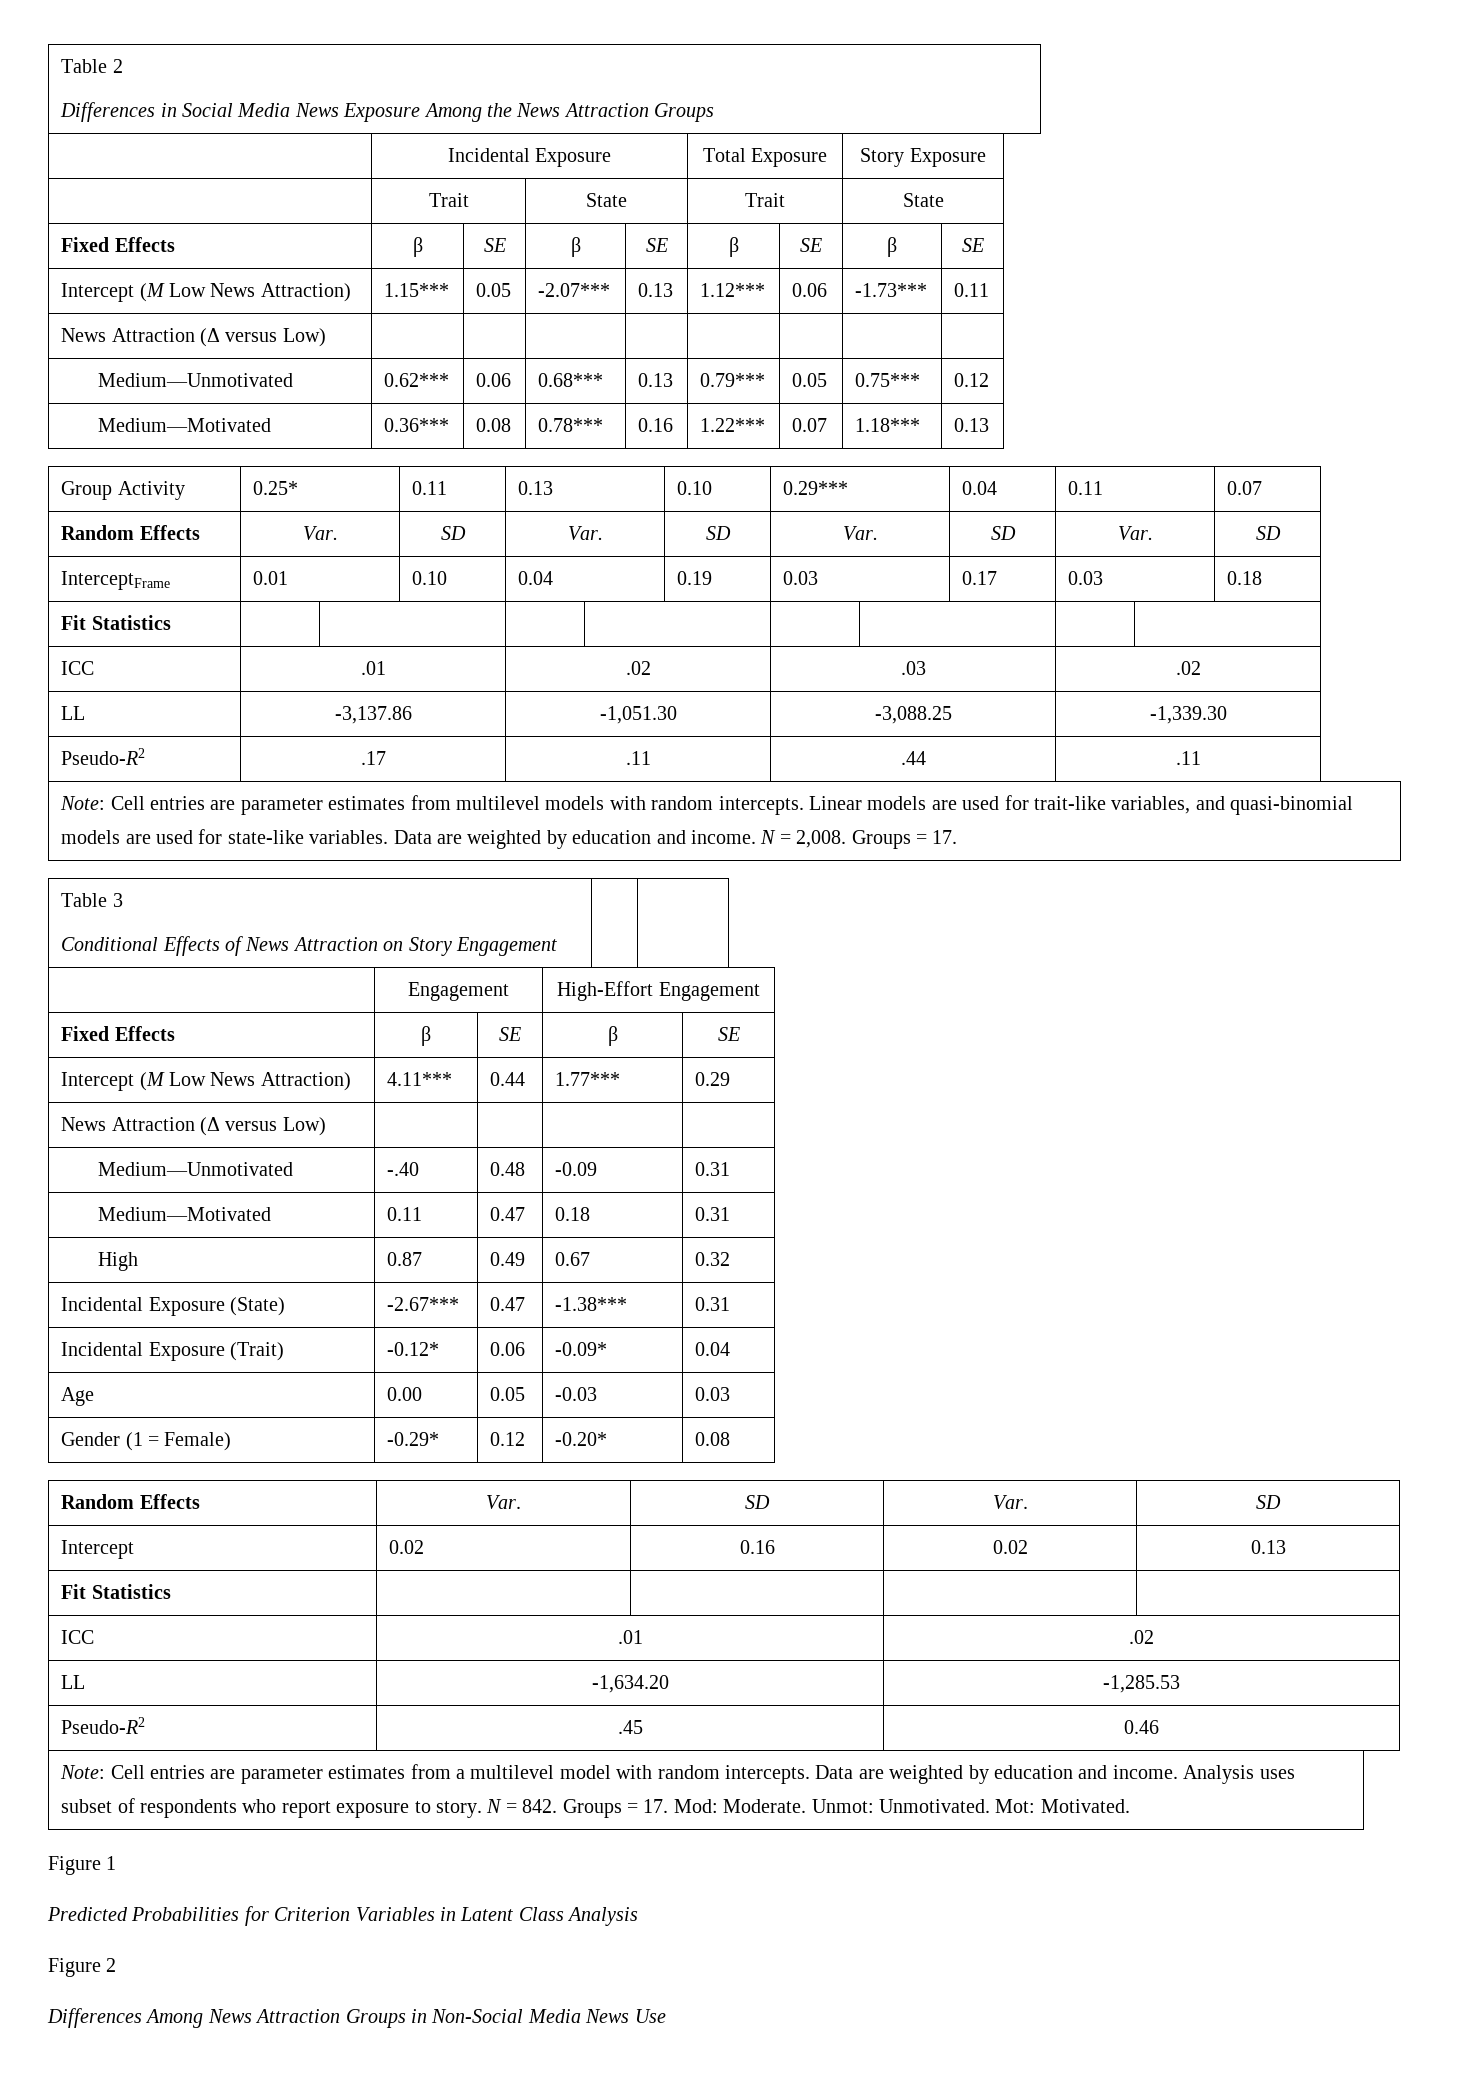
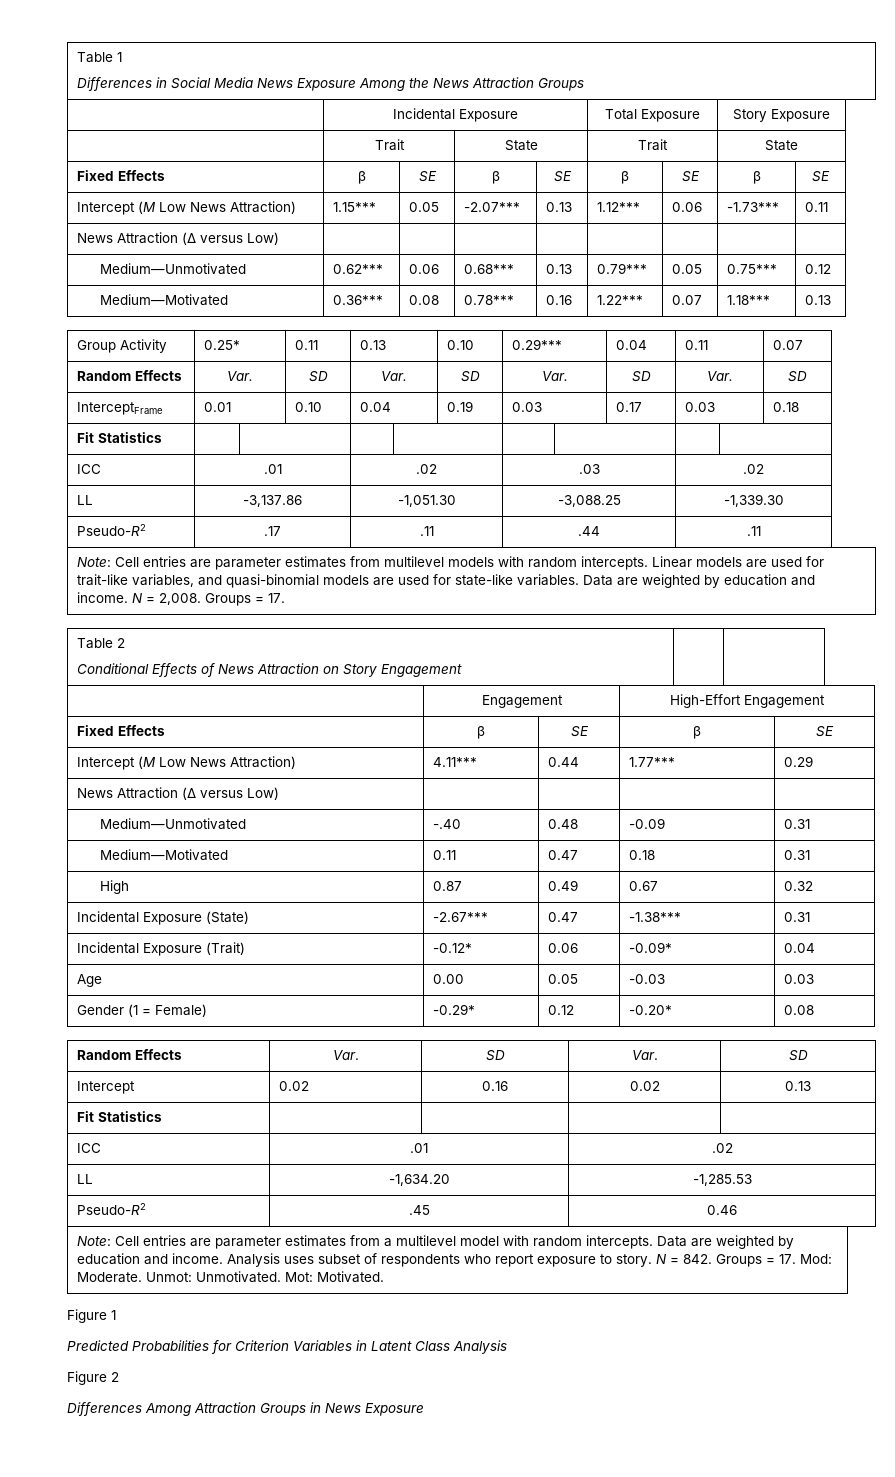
[61,59,123,73] Table 2 -> [77,52,123,63] Table 1
[112,893,123,907] 3 -> [117,638,126,648] 2
[207,2009,252,2023] News -> (191, 1409) none
[431,2009,666,2023] Non-Social Media News Use -> [325,1403,424,1416] News Exposure

